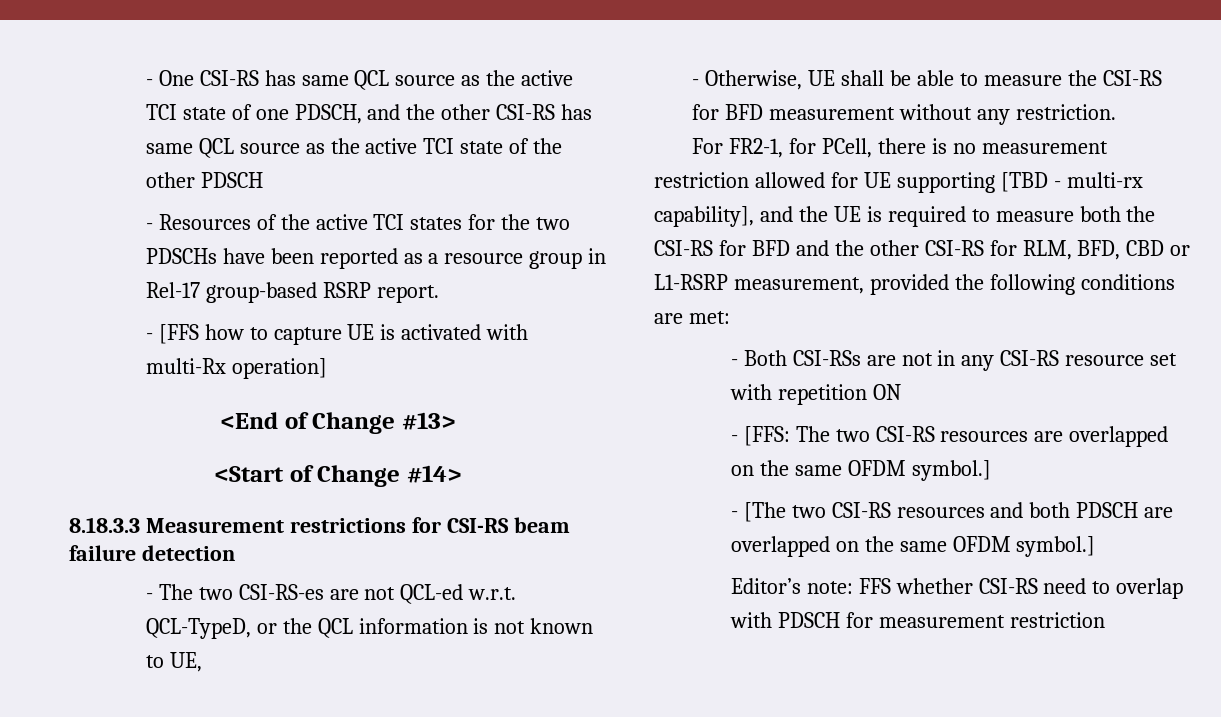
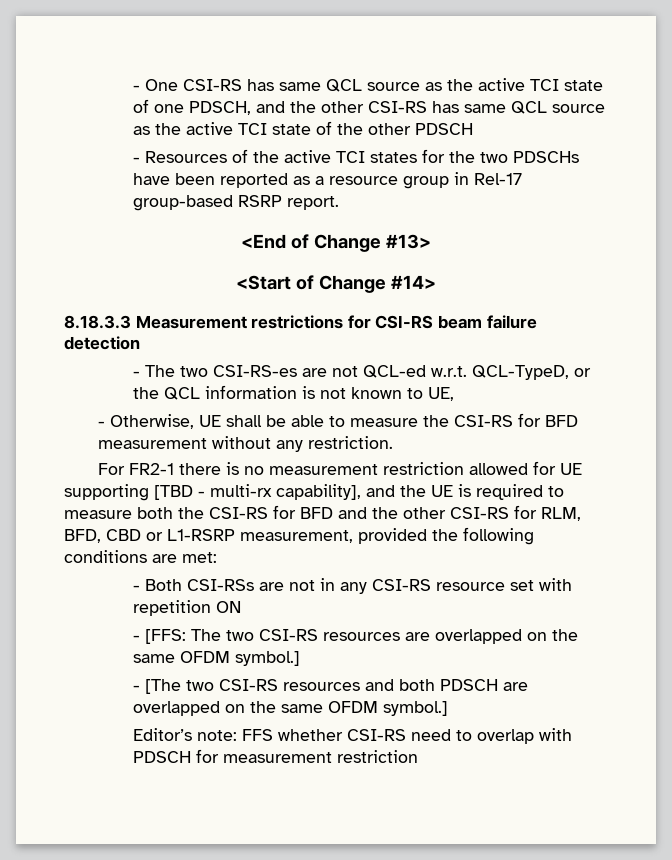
[145,324,529,345] [145,358,327,379] // - [FFS how to capture UE is activated with multi-Rx operation] -> (339, 203) none
[728,138,872,158] FR2-1, for PCell, -> [128,463,174,475] FR2-1

